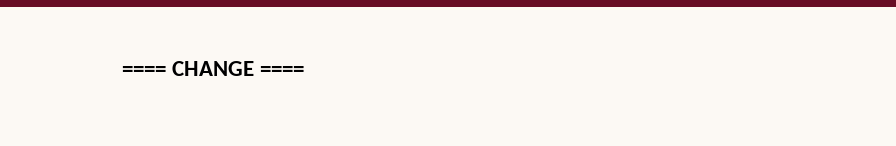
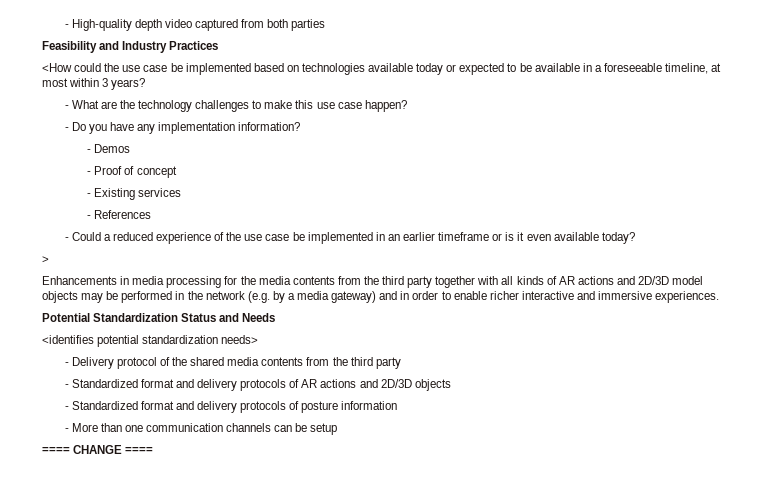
(122, 71) none -> [64,19,326,31] [42,41,219,53] [42,63,722,75] [42,78,146,90] [64,100,407,112] [64,122,301,134] [87,144,131,153] [87,166,177,178] [87,188,182,200] [87,210,152,219] [64,232,635,244] [42,256,49,263] [42,276,704,288] [42,291,720,303] [42,313,276,322] [42,335,259,347] [64,357,401,369] [64,379,451,391] [64,401,398,413] [64,423,338,435] - High-quality depth video captured from both parties // Feasibility and Industry Practices // <How could the use case be implemented based on technologies available today or expected to be available in a foreseeable timeline, at most within 3 years? // - What are the technology challenges to make this use case happen? // - Do you have any implementation information? // - Demos // - Proof of concept // - Existing services // - References // - Could a reduced experience of the use case be implemented in an earlier timeframe or is it even available today? // > // Enhancements in media processing for the media contents from the third party together with all kinds of AR actions and 2D/3D model objects may be performed in the network (e.g. by a media gateway) and in order to enable richer interactive and immersive experiences. // Potential Standardization Status and Needs // <identifies potential standardization needs> // - Delivery protocol of the shared media contents from the third party // - Standardized format and delivery protocols of AR actions and 2D/3D objects // - Standardized format and delivery protocols of posture information // - More than one communication channels can be setup //

